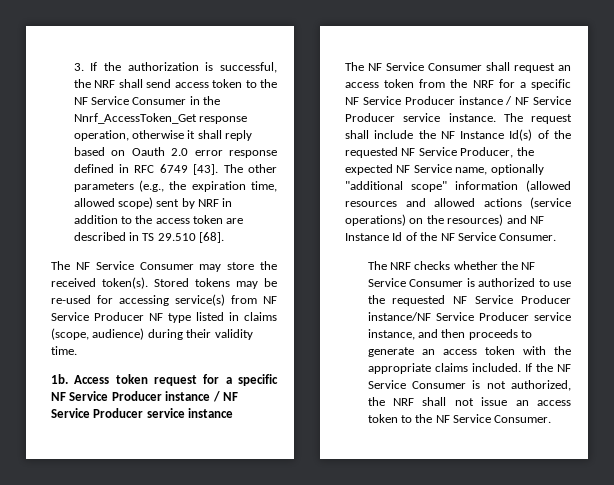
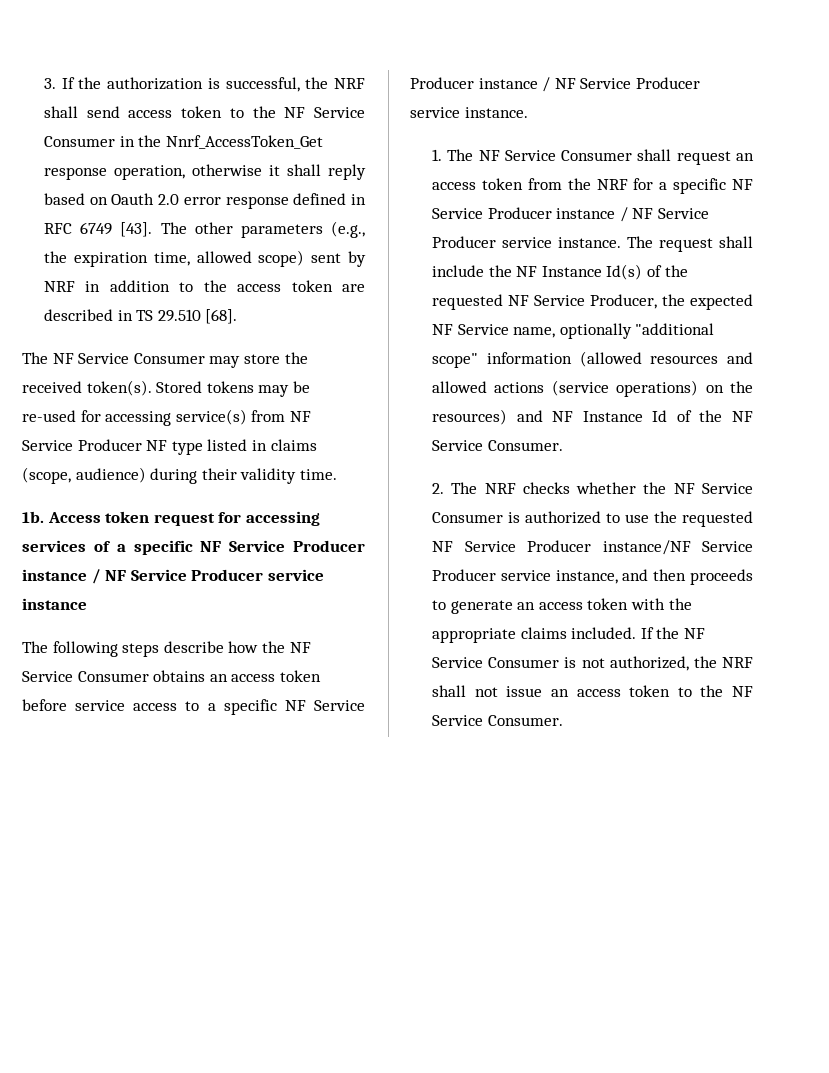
(220, 379) none -> [245,511,320,526] [22,540,111,552] accessing services of
(364, 66) none -> [52,641,311,657] [22,670,321,682] [22,699,365,715] [410,77,700,92] [410,107,528,118] [432,149,474,161] following steps describe how the NF Service Consumer obtains an access token before service access to a specific NF Service Producer instance / NF Service Producer service instance. // 1. The
(557, 237) none -> [432,483,445,494] 2.

